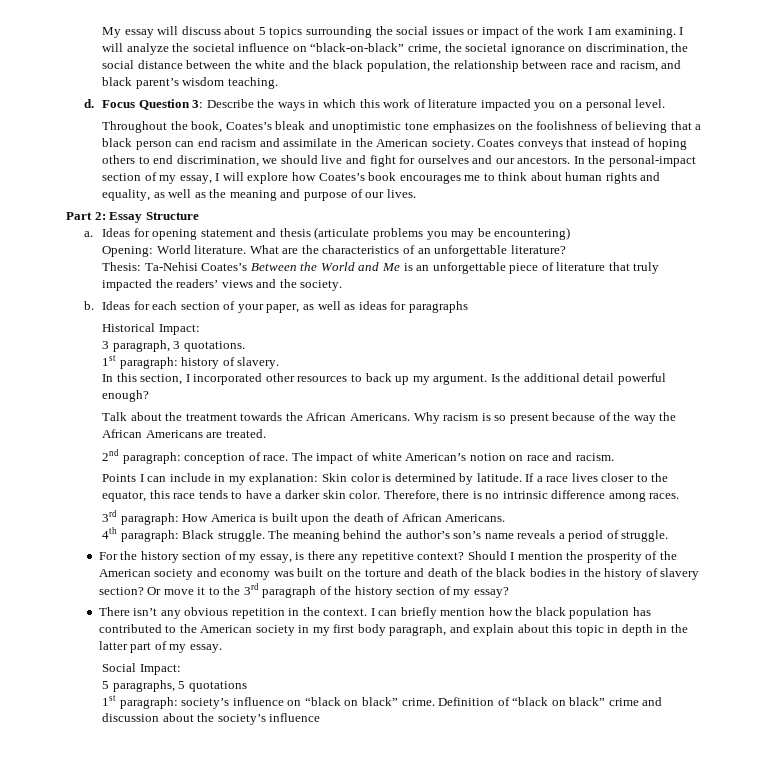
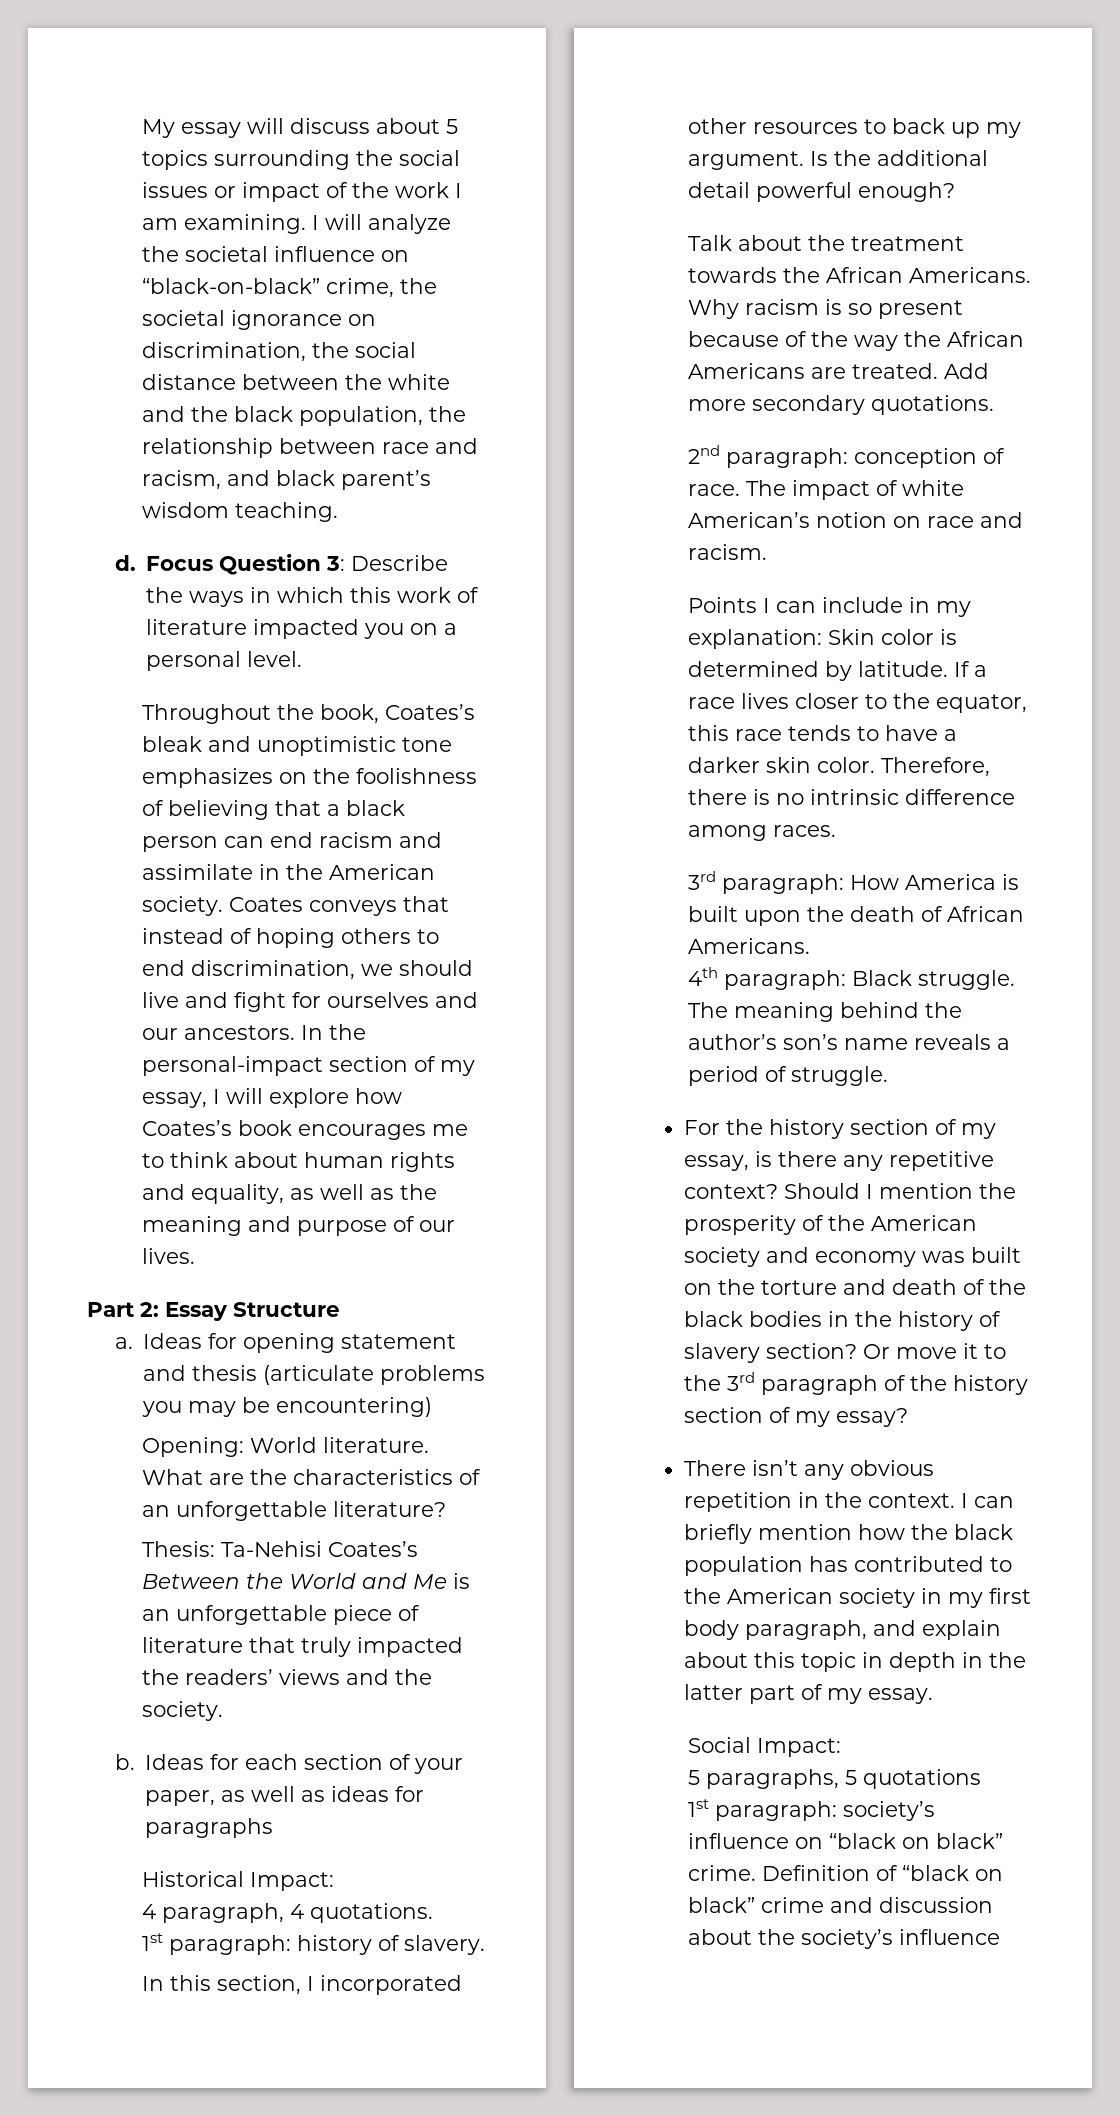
[102,340,181,352] 3 paragraph, 3 -> [142,1903,305,1923] 4 paragraph, 4
(266, 433) none -> [944,363,990,379] [688,395,995,415] Add more secondary quotations.

